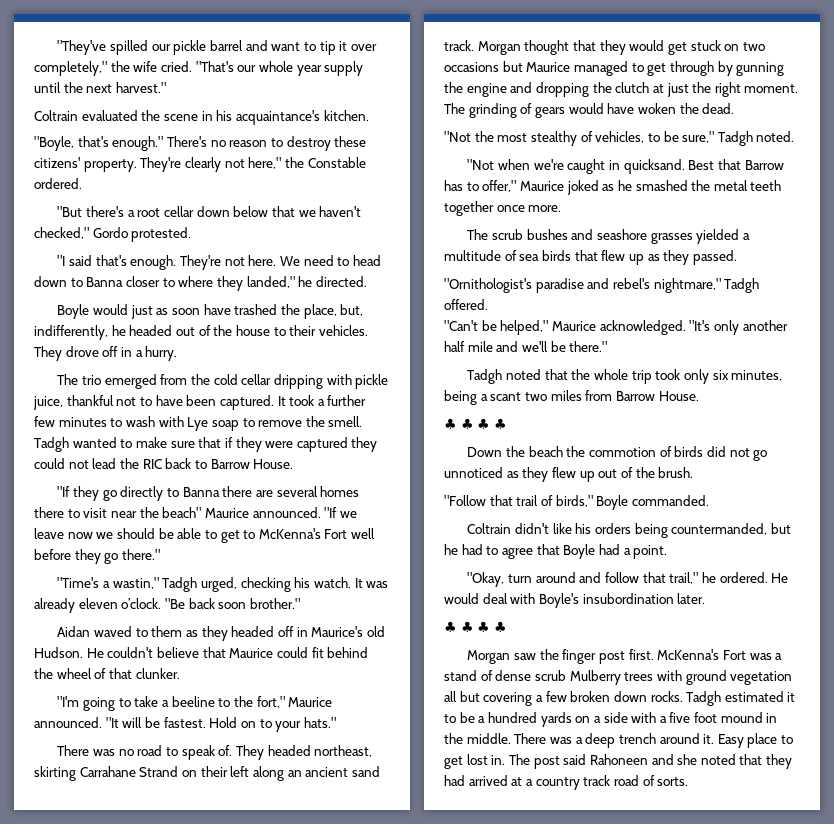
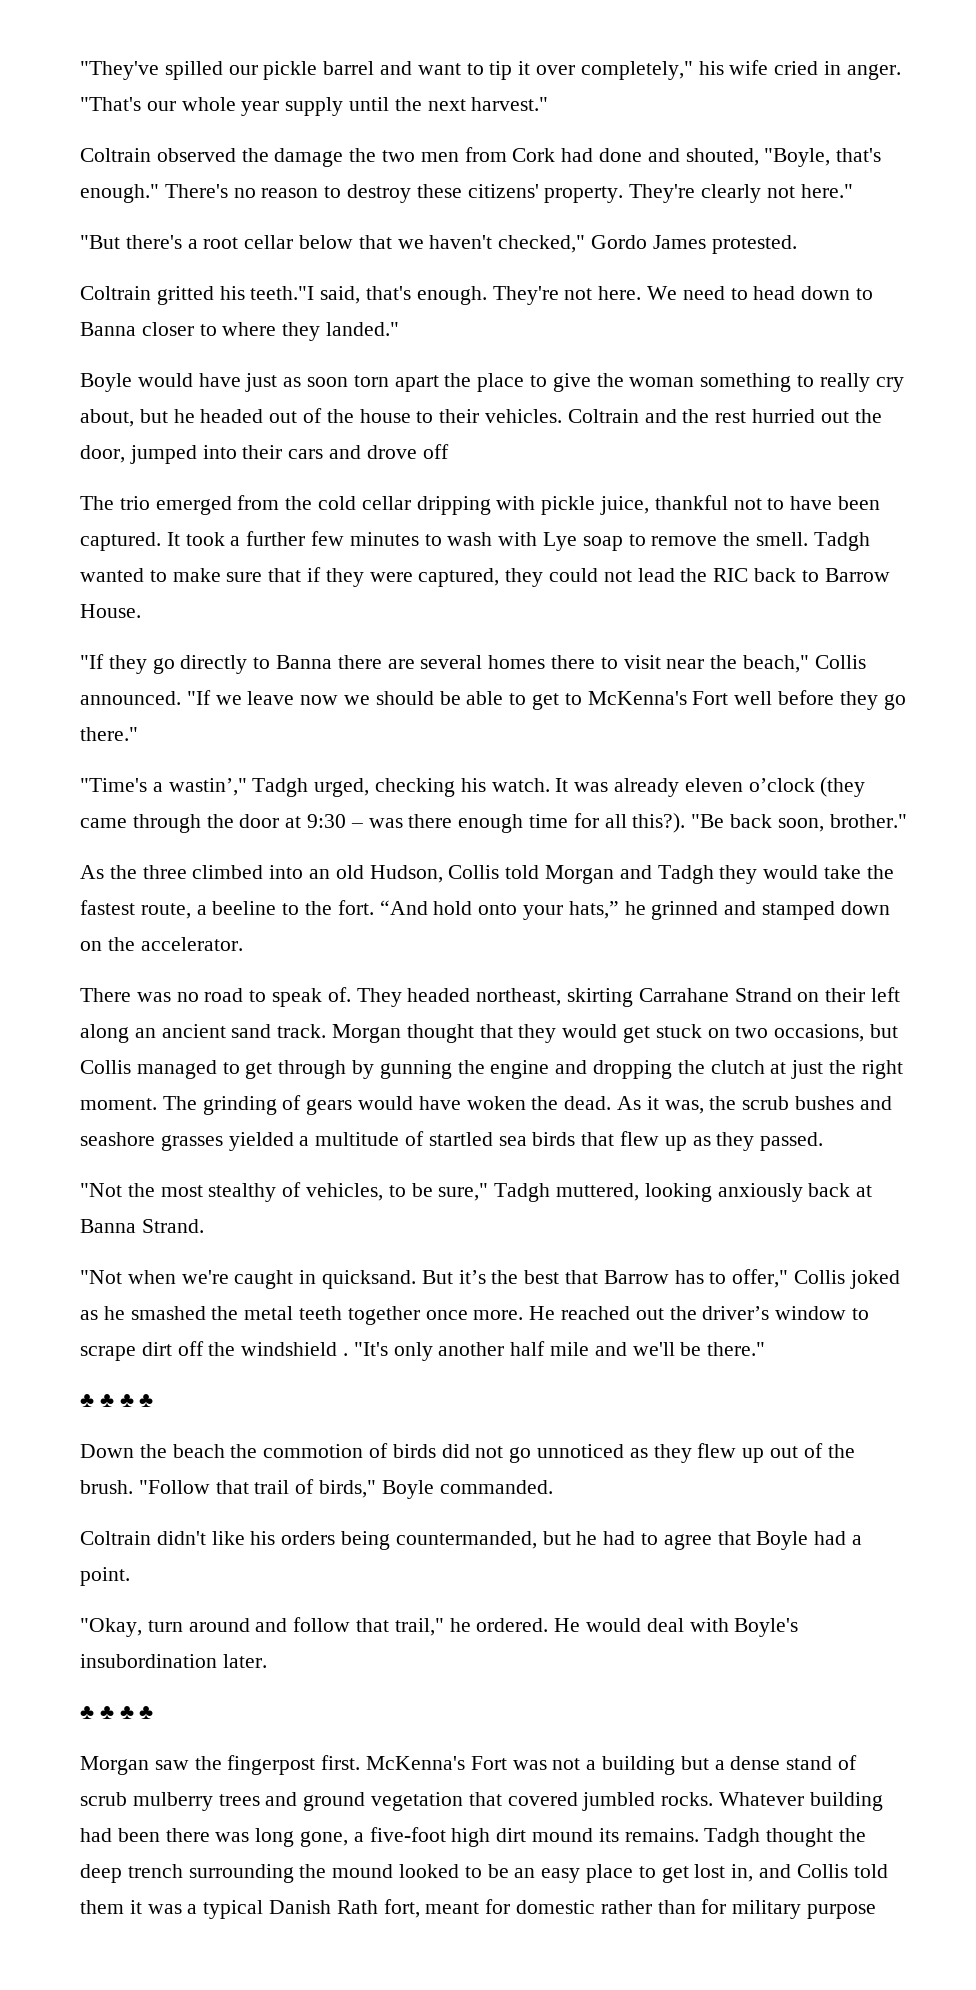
[110,61,192,72] the wife cried. -> [698,60,901,80] his wife cried in anger.
[81,110,369,125] evaluated the scene in his acquaintance's kitchen. // -> [156,147,759,167] observed the damage the two men from Cork had done and shouted,
[248,157,366,169] [34,178,82,189] here," the Constable ordered. -> [800,184,853,198] here."
[196,206,230,217] down -> (294, 242) none
(128, 232) none -> [652,235,706,249] James
[57,255,92,266] "I said -> [80,286,361,305] Coltrain gritted his teeth."I said,
[246,276,367,288] landed," he directed. -> [326,322,400,336] landed."
(128, 309) none -> [198,373,241,387] have
[203,304,364,319] [34,325,108,340] have trashed the place, but, indifferently, -> [353,373,904,392] [80,409,168,427] torn apart the place to give the woman something to really cry about, but
[34,346,62,361] They -> [567,409,882,423] [80,445,362,464] Coltrain and the rest hurried out the door, jumped into their cars and
[120,346,178,361] in a hurry. -> (449, 451) none
[296,437,348,452] captured -> [418,568,500,587] captured,
[162,507,249,518] beach" Maurice -> [743,655,866,673] beach," Collis
[112,577,159,589] wastin," -> [168,778,247,796] wastin’,"
[121,598,162,609] o’clock. -> [748,777,866,797] [80,813,686,833] o’clock (they came through the door at 9:30 – was there enough time for all this?).
[218,602,247,609] soon -> [777,818,824,832] soon,
[57,626,385,641] [34,647,369,658] [34,668,180,679] [57,696,333,711] [34,717,336,732] Aidan waved to them as they headed off in Maurice's old Hudson. He couldn't believe that Maurice could fit behind the wheel of that clunker. // "I'm going to take a beeline to the fort," Maurice announced. "It will be fastest. Hold on to your hats." -> [80,865,894,884] [80,900,890,920] [80,937,243,951] As the three climbed into an old Hudson, Collis told Morgan and Tadgh they would take the fastest route, a beeline to the fort. “And hold onto your hats,” he grinned and stamped down on the accelerator.
[444,61,571,72] occasions but Maurice -> [774,1024,899,1042] [80,1060,131,1074] occasions, but Collis
(735, 108) none -> [617,1096,892,1114] [80,1131,824,1151] As it was, the scrub bushes and seashore grasses yielded a multitude of startled sea birds that flew up as they passed.
[756,131,795,142] noted. -> [556,1183,873,1202] [80,1219,204,1233] muttered, looking anxiously back at Banna Strand.
[688,160,715,170] Best -> [421,1270,560,1284] But it’s the best
[519,181,564,191] Maurice -> [794,1270,846,1284] Collis
[467,229,750,244] [444,250,737,265] [444,278,760,293] [444,299,488,310] [444,320,686,335] // The scrub bushes and seashore grasses yielded a multitude of sea birds that flew up as they passed. // "Ornithologist's paradise and rebel's nightmare," Tadgh offered. // "Can't be helped," Maurice acknowledged. -> [529,1306,870,1320] [80,1341,349,1361] He reached out the driver’s window to scrape dirt off the windshield .
[467,369,783,384] [444,390,699,405] // Tadgh noted that the whole trip took only six minutes, being a scant two miles from Barrow House. -> (766, 1349) none
(694, 472) // -> (133, 1487) none
[562,649,625,664] finger post -> [227,1755,316,1775] fingerpost
[775,653,783,660] [444,670,793,685] [444,691,796,706] [444,712,778,727] [444,733,794,748] [444,754,793,769] [444,775,689,790] a stand of dense scrub Mulberry trees with ground vegetation all but covering a few broken down rocks. Tadgh estimated it to be a hundred yards on a side with a five foot mound in the middle. There was a deep trench around it. Easy place to get lost in. The post said Rahoneen and she noted that they had arrived at a country track road of sorts. -> [552,1755,858,1775] [80,1792,883,1811] [80,1827,867,1847] [80,1864,888,1883] [80,1899,877,1919] not a building but a dense stand of scrub mulberry trees and ground vegetation that covered jumbled rocks. Whatever building had been there was long gone, a five-foot high dirt mound its remains. Tadgh thought the deep trench surrounding the mound looked to be an easy place to get lost in, and Collis told them it was a typical Danish Rath fort, meant for domestic rather than for military purpose

